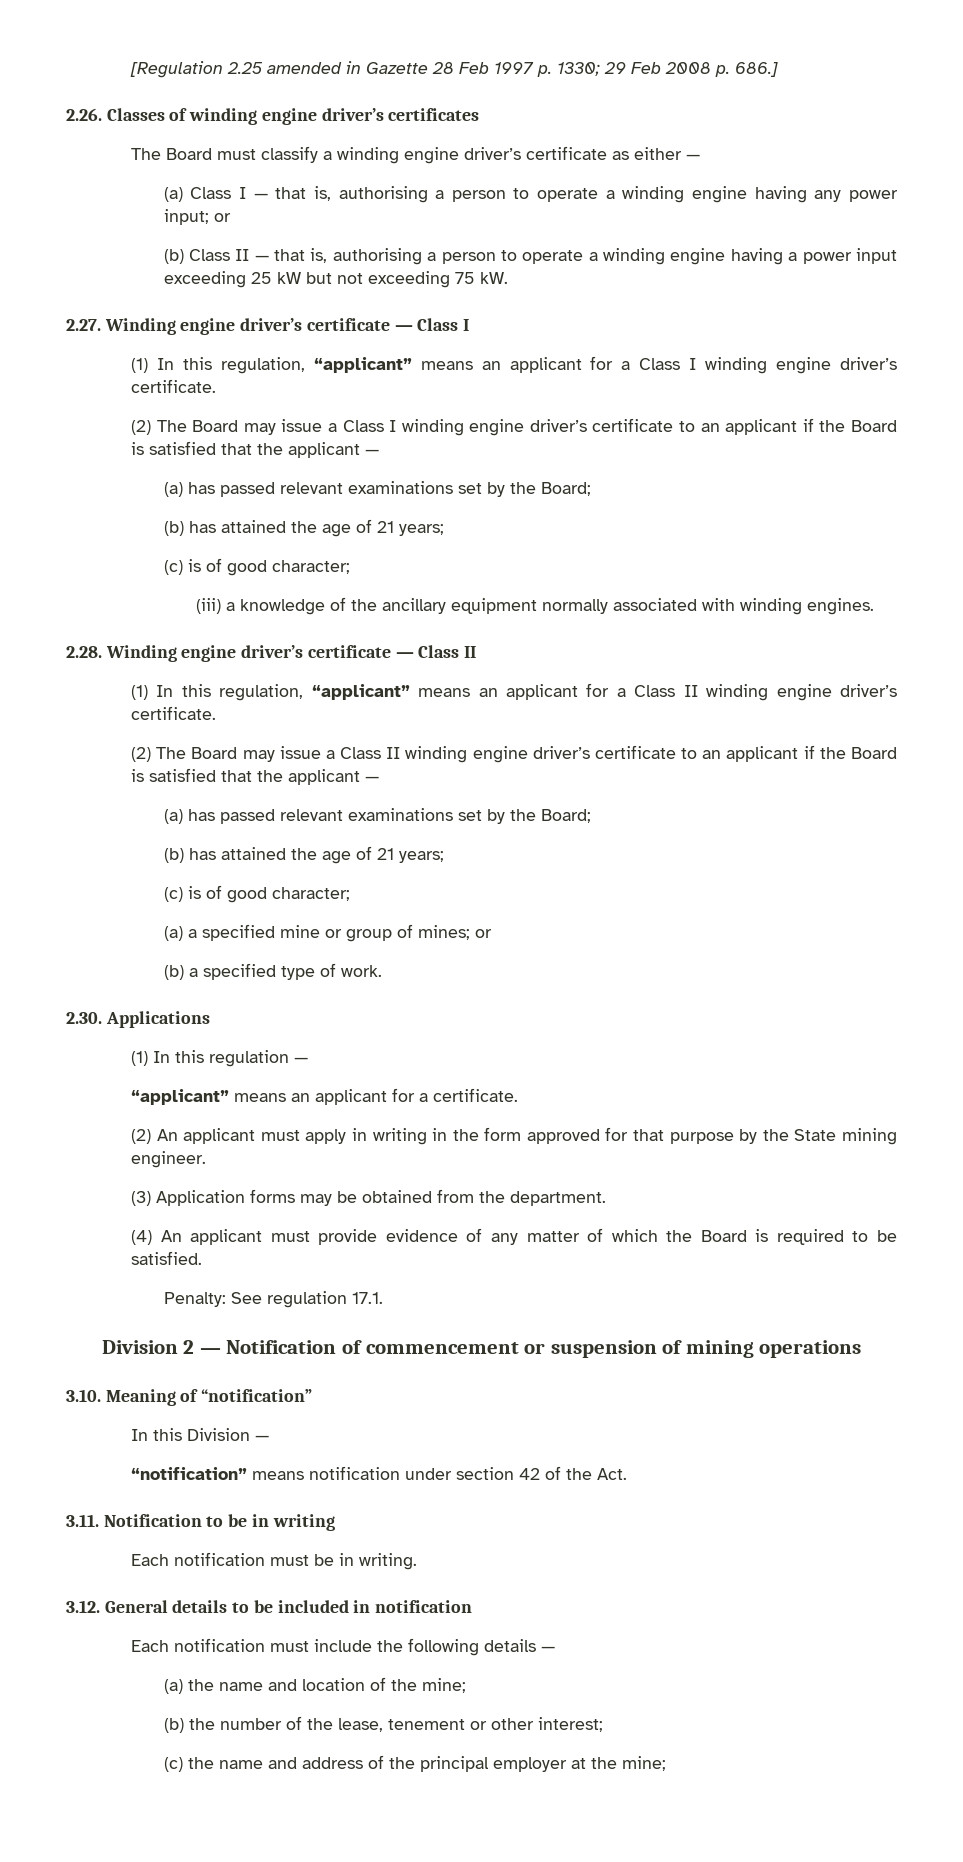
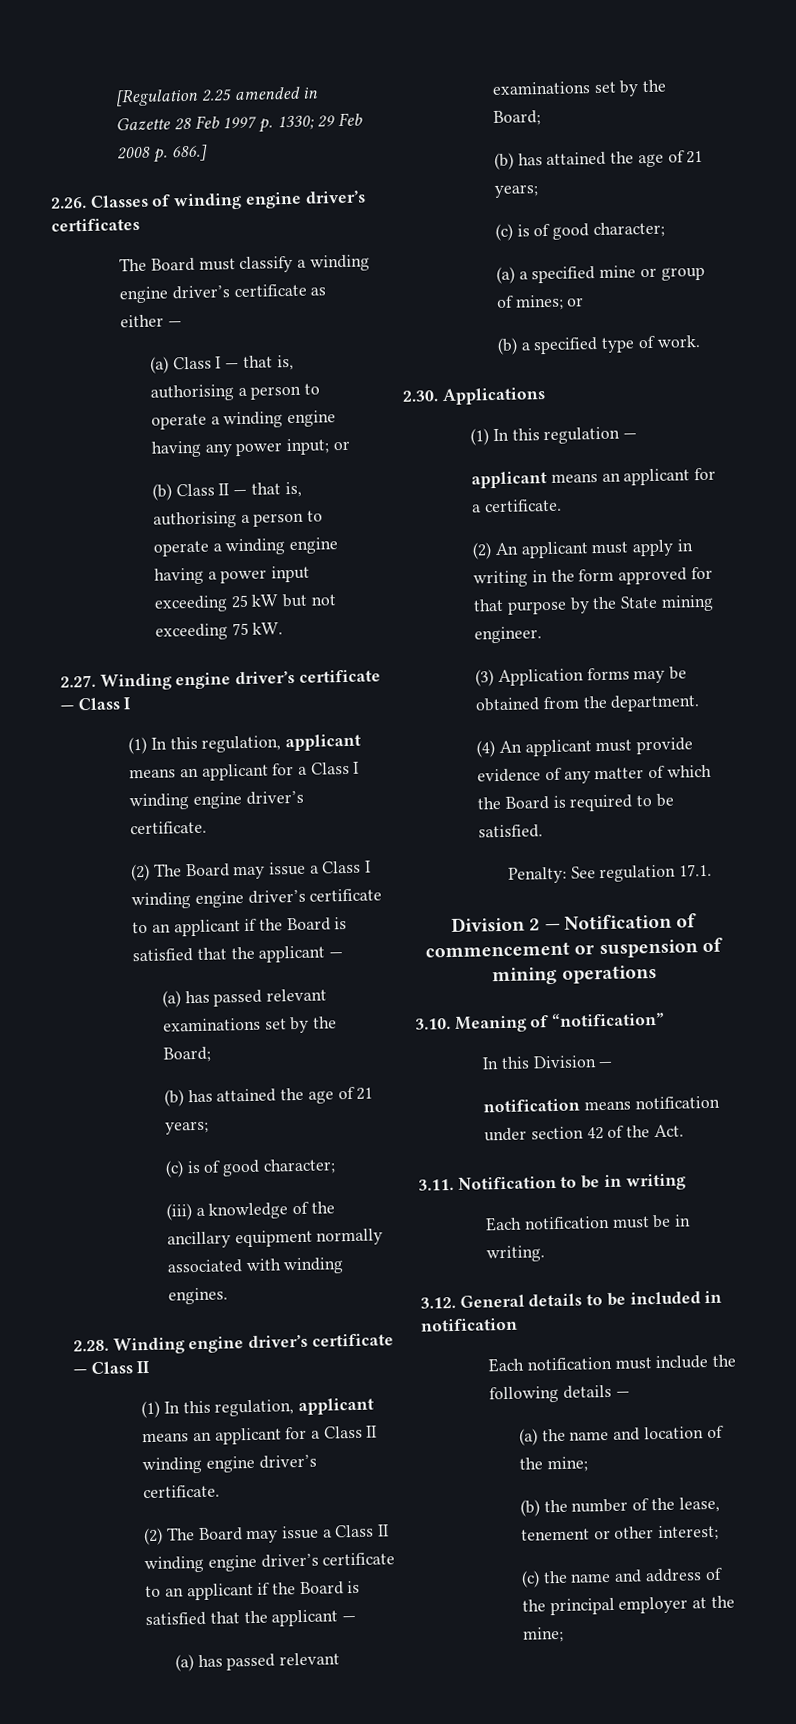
[313,357,412,373] “applicant” -> [285,733,362,752] applicant
[311,684,410,700] “applicant” -> [298,1397,375,1416] applicant
[131,1089,230,1105] “applicant” -> [471,471,548,489] applicant
[131,1467,248,1480] “notification” -> [483,1098,581,1113] notification

